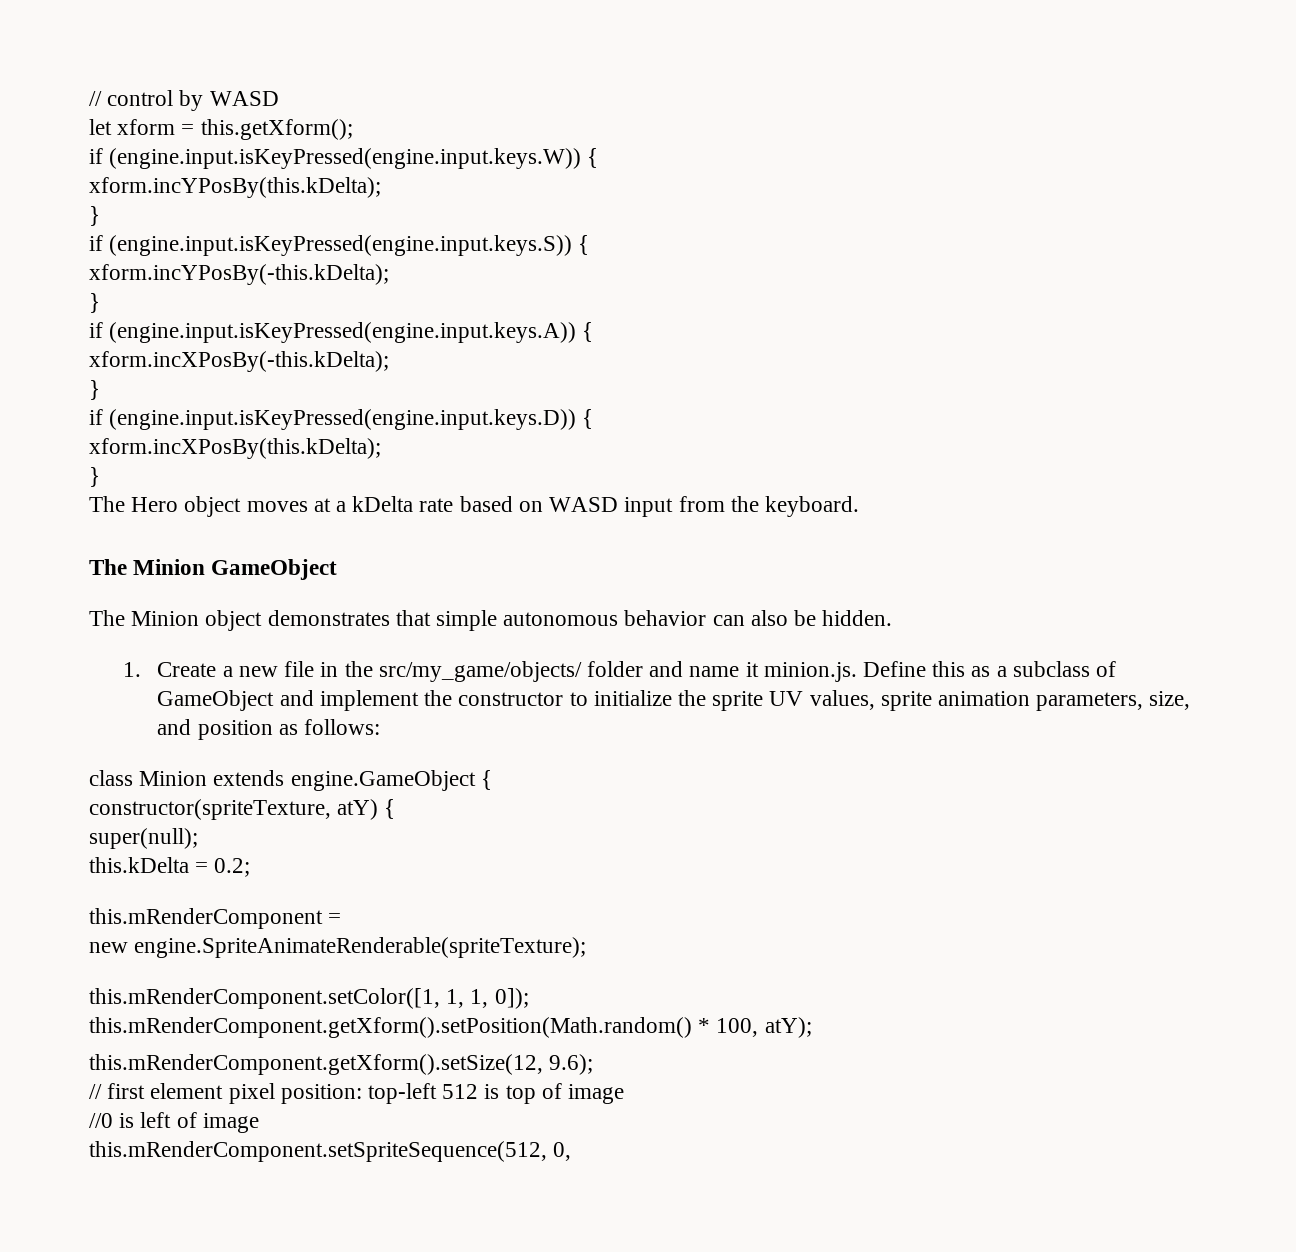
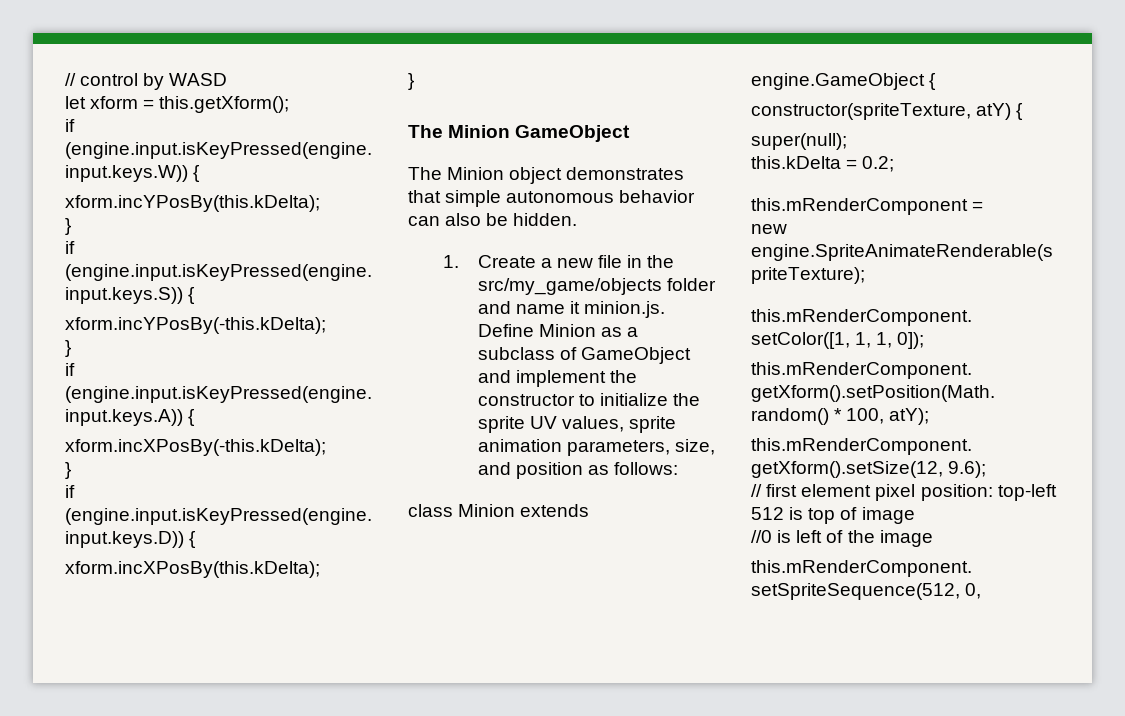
[89,496,859,517] // The Hero object moves at a kDelta rate based on WASD input from the keyboard. -> (414, 81) none
[378,661,582,682] src/my_game/objects/ -> [477,278,662,295] src/my_game/objects
[932,661,966,677] this -> [538,324,596,337] Minion
(197, 1120) none -> [847,530,875,543] the

